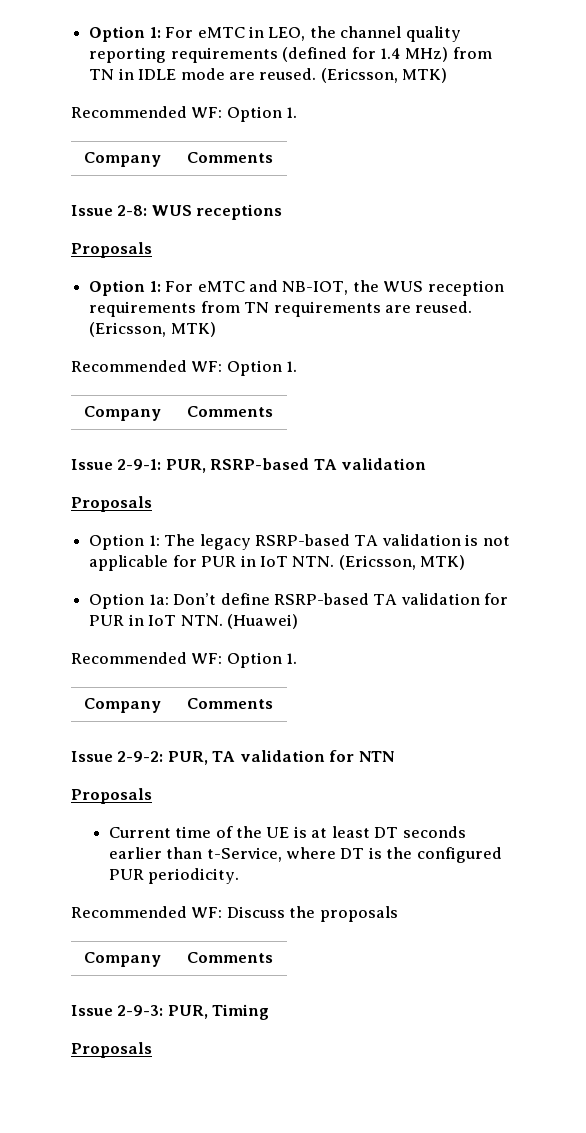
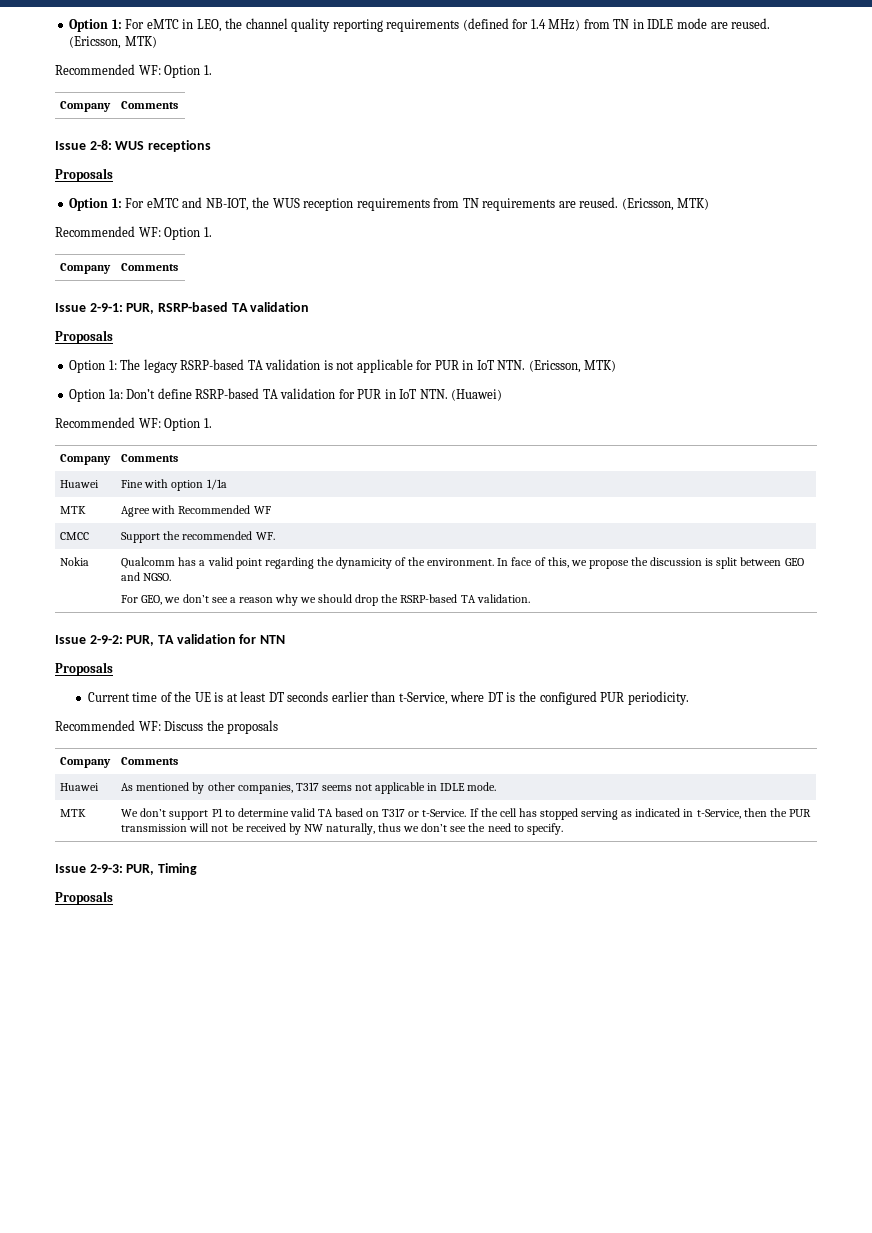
(273, 703) none -> [60,480,100,488] [121,479,227,491] [60,506,87,514] [121,505,271,517] [60,532,90,540] [121,531,275,543] [60,557,90,566] [121,557,804,569] [121,572,172,581] [121,594,530,606] // Huawei | Fine with option 1/1a // MTK | Agree with Recommended WF // CMCC | Support the recommended WF. // Nokia | Qualcomm has a valid point regarding the dynamicity of the environment. In face of this, we propose the discussion is split between GEO and NGSO. // For GEO, we don’t see a reason why we should drop the RSRP-based TA validation.
(273, 957) none -> [60,783,100,791] [121,782,497,794] [60,809,87,817] [121,808,811,820] [121,823,563,835] // Huawei | As mentioned by other companies, T317 seems not applicable in IDLE mode. // MTK | We don’t support P1 to determine valid TA based on T317 or t-Service. If the cell has stopped serving as indicated in t-Service, then the PUR transmission will not be received by NW naturally, thus we don’t see the need to specify.

